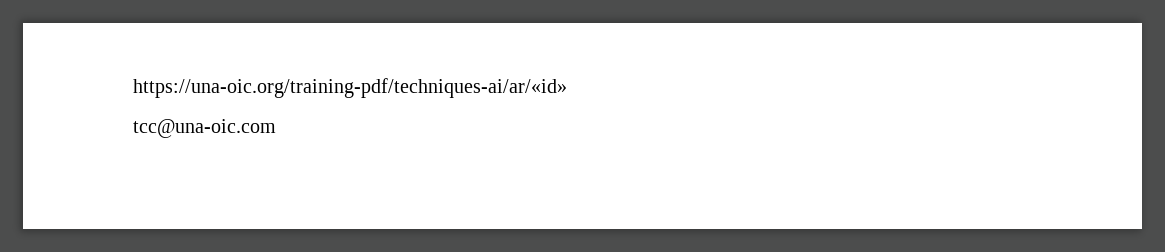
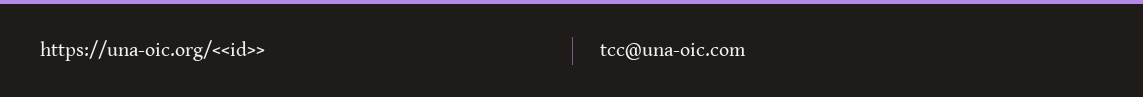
[133,78,567,98] https://una-oic.org/training-pdf/techniques-ai/ar/«id» -> [40,40,265,61] https://una-oic.org/<<id>>

